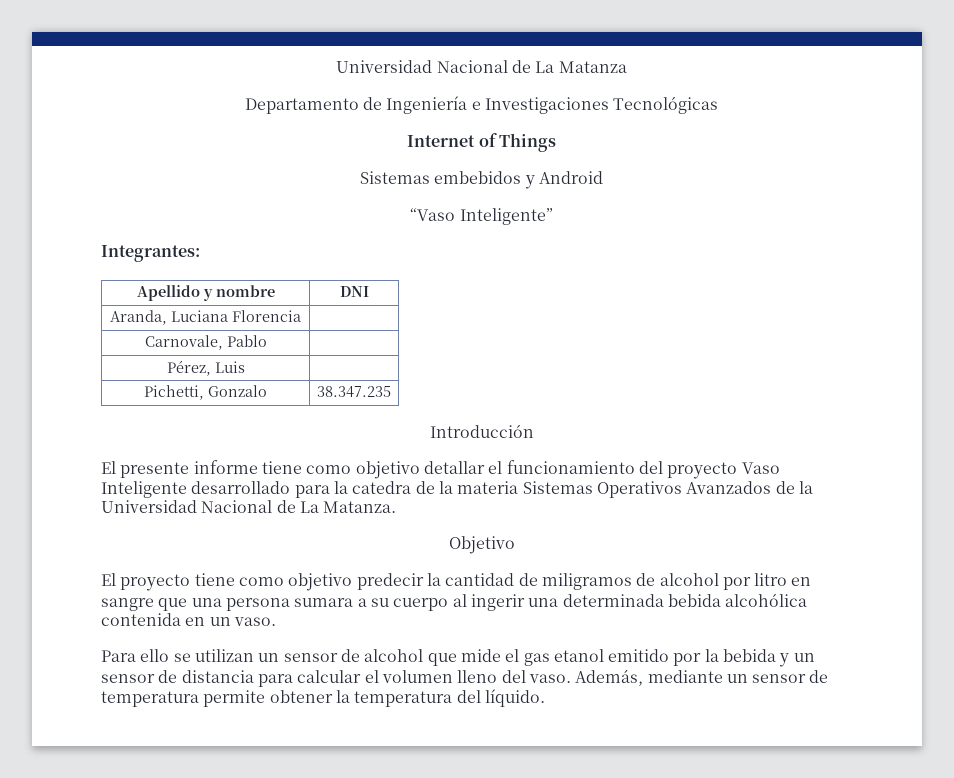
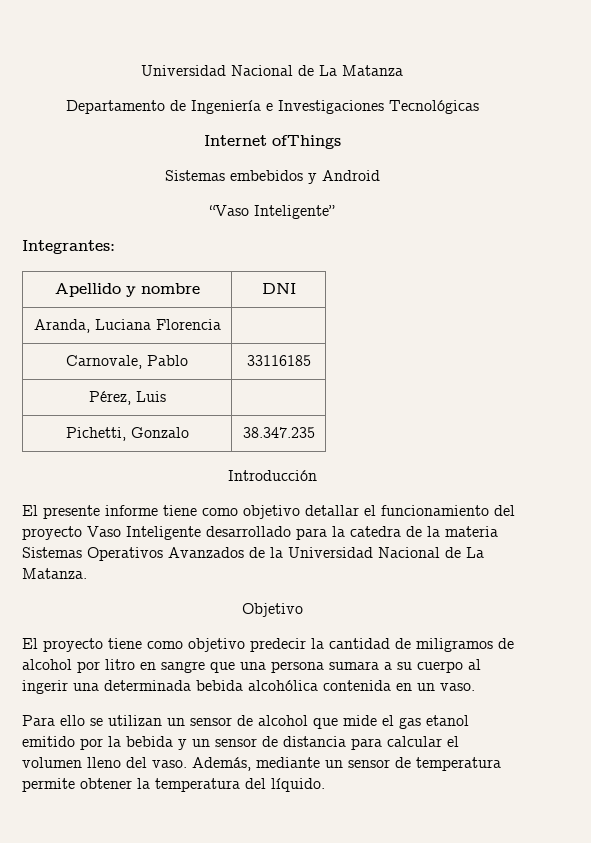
[478,133,556,152] of Things -> [271,135,341,149] ofThings
(267, 341) none -> [246,355,311,366] 33116185

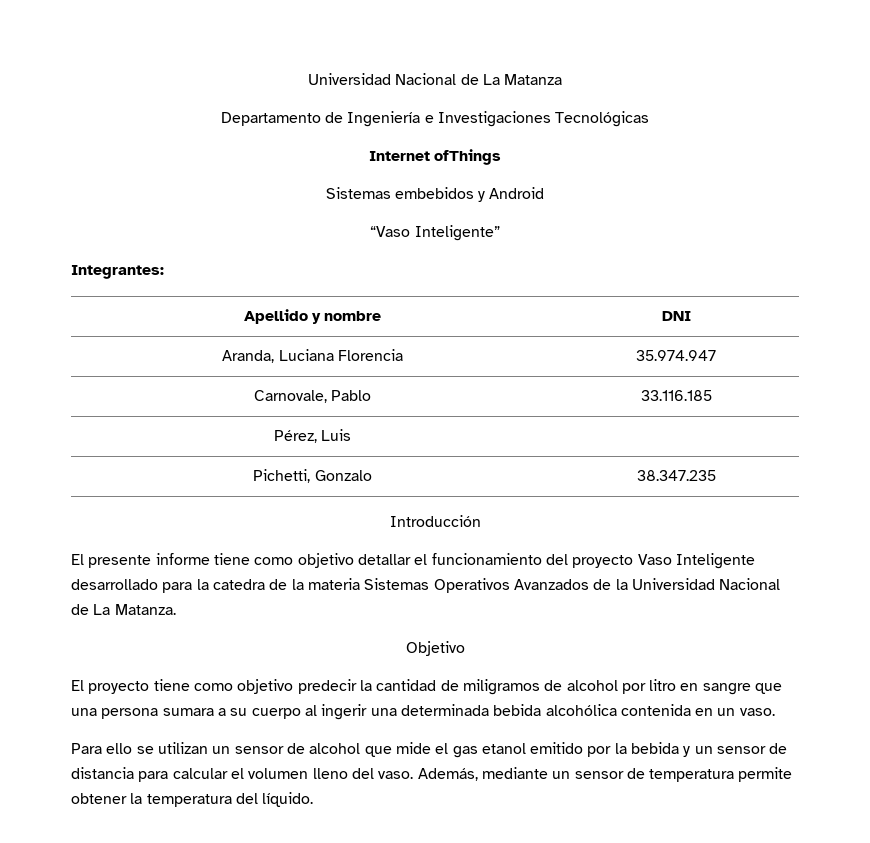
(221, 324) none -> [636,350,716,361] 35.974.947
[246,355,311,366] 33116185 -> [640,390,712,401] 33.116.185

